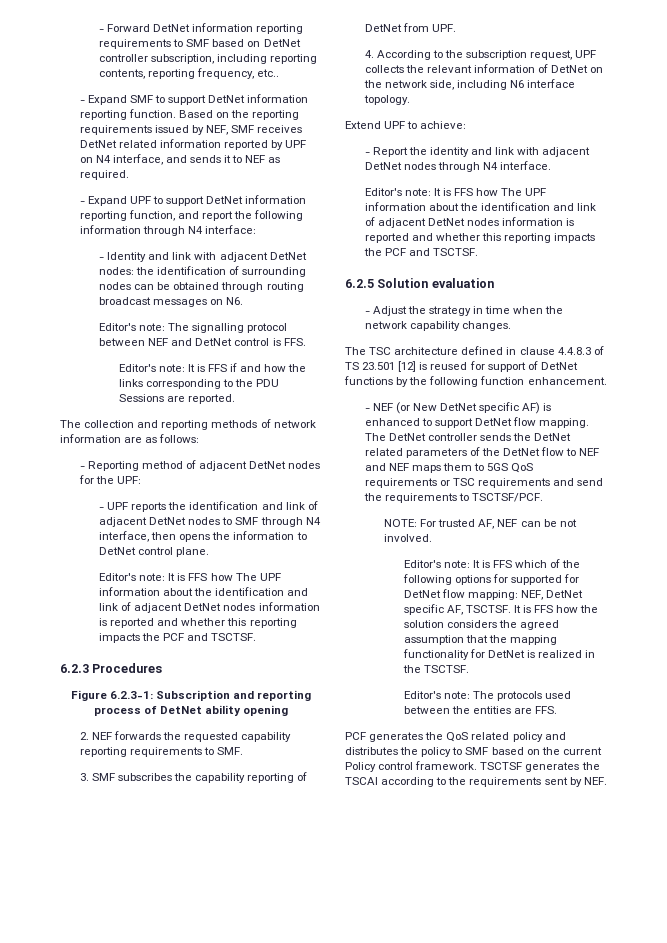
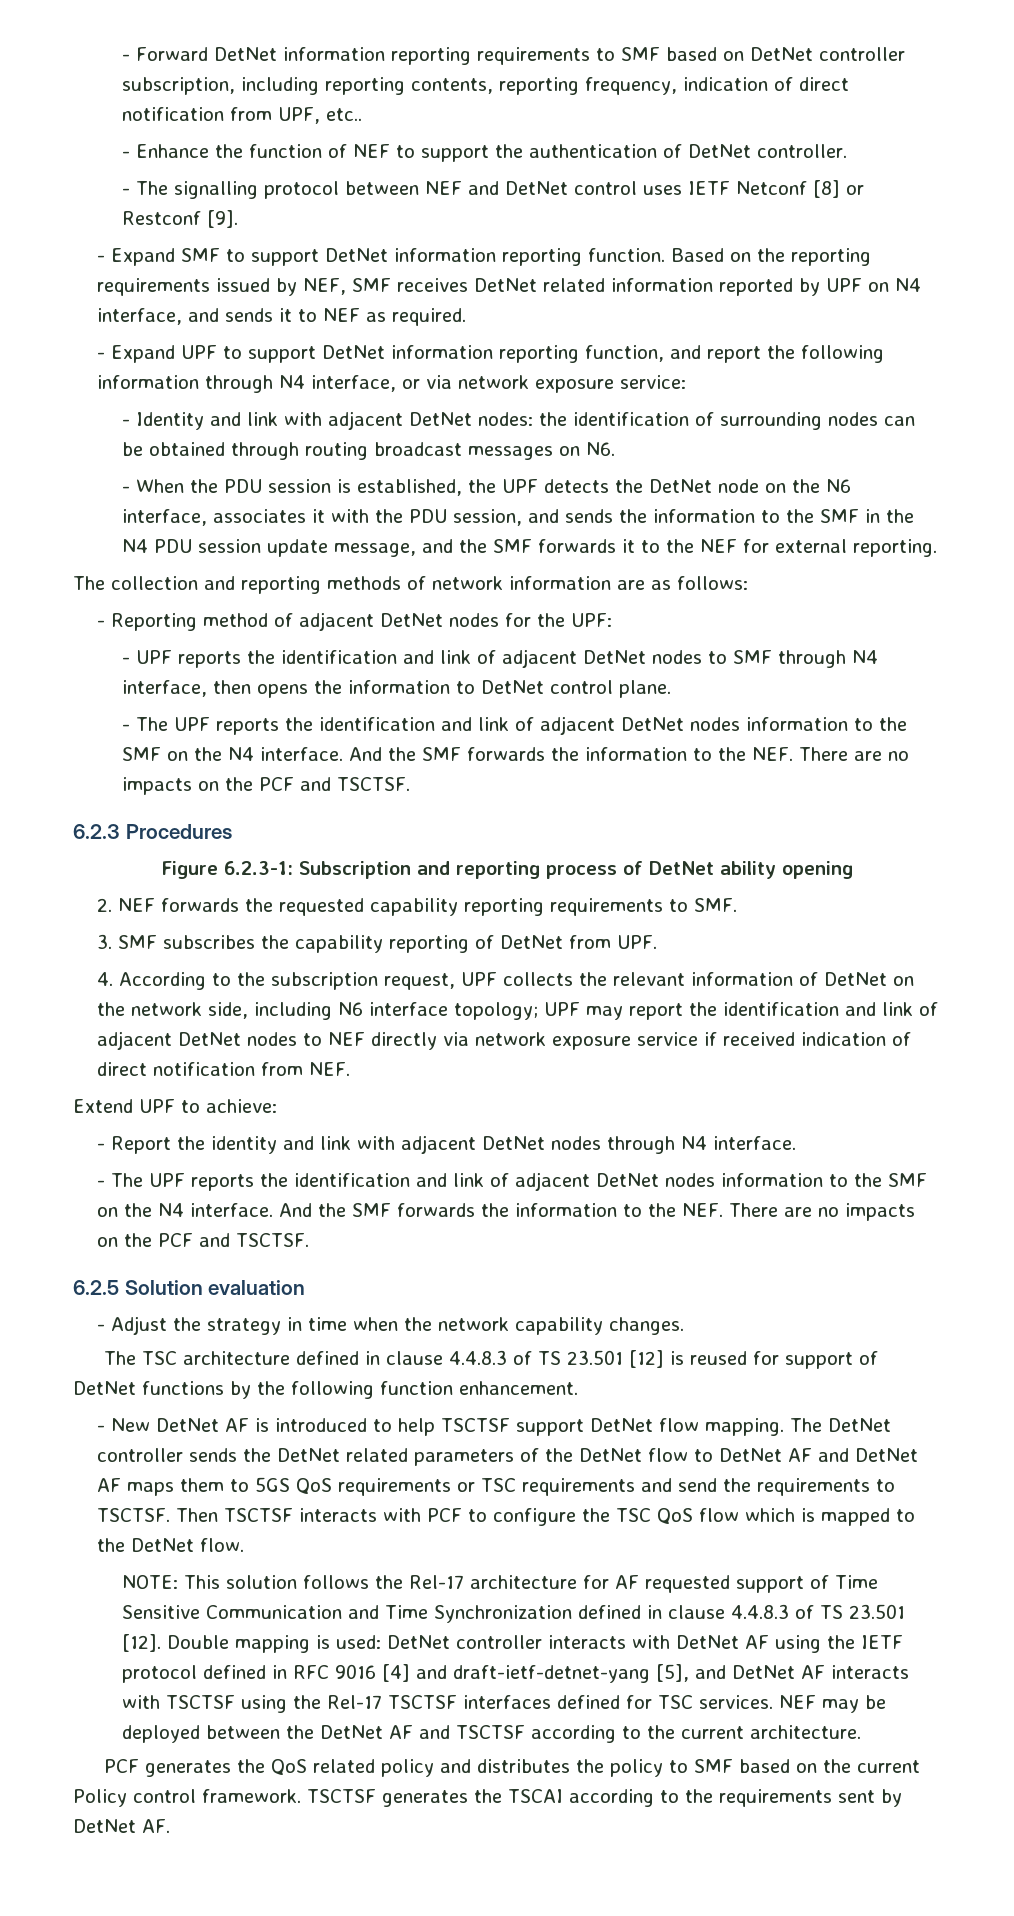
[257,69,280,77] etc.. -> [682,77,849,91] [121,107,362,124] [121,144,847,162] [121,180,864,199] [121,210,238,228] indication of direct notification from UPF, etc.. // - Enhance the function of NEF to support the authentication of DetNet controller. // - The signalling protocol between NEF and DetNet control uses IETF Netconf [8] or Restconf [9].
[204,225,256,234] interface: -> [311,375,687,393] interface, or via network exposure service:
[99,323,288,333] [99,338,306,346] [118,363,307,372] [118,379,279,389] [118,394,235,404] Editor's note: The signalling protocol between NEF and DetNet control is FFS. // Editor's note: It is FFS if and how the links corresponding to the PDU Sessions are reported. -> [121,479,851,496] [121,509,914,526] [121,539,937,557] - When the PDU session is established, the UPF detects the DetNet node on the N6 interface, associates it with the PDU session, and sends the information to the SMF in the N4 PDU session update message, and the SMF forwards it to the NEF for external reporting.
[99,573,281,581] [99,587,309,596] [99,602,320,613] [99,618,297,628] [99,633,141,643] Editor's note: It is FFS how The UPF information about the identification and link of adjacent DetNet nodes information is reported and whether this reporting impacts -> [121,716,907,735] [121,747,909,761] [121,777,219,795] - The UPF reports the identification and link of adjacent DetNet nodes information to the SMF on the N4 interface. And the SMF forwards the information to the NEF. There are no impacts on
[363,95,410,105] topology. -> [454,1002,939,1020] [97,1031,912,1050] [97,1062,351,1076] topology; UPF may report the identification and link of adjacent DetNet nodes to NEF directly via network exposure service if received indication of direct notification from NEF.
[364,188,547,196] [364,202,597,211] [364,217,575,228] [364,233,596,243] Editor's note: It is FFS how The UPF information about the identification and link of adjacent DetNet nodes information is reported and whether this reporting impacts -> [97,1172,928,1191] [97,1203,916,1221] [97,1237,119,1247] - The UPF reports the identification and link of adjacent DetNet nodes information to the SMF on the N4 interface. And the SMF forwards the information to the NEF. There are no impacts on
[372,402,552,414] [364,418,432,426] NEF (or New DetNet specific AF) is enhanced to -> [111,1418,511,1436] New DetNet AF is introduced to help TSCTSF
[579,448,600,456] [364,463,409,471] NEF and NEF -> [719,1448,919,1462] [97,1478,122,1492] DetNet AF and DetNet AF
[471,493,543,502] [384,519,577,529] [384,534,433,542] [403,559,581,568] [402,574,579,585] [403,589,583,600] [403,604,599,615] [403,620,559,630] [403,635,557,645] [402,649,596,660] [402,665,469,673] [403,691,571,701] [403,706,557,714] TSCTSF/PCF. // NOTE: For trusted AF, NEF can be not involved. // Editor's note: It is FFS which of the following options for supported for DetNet flow mapping: NEF, DetNet specific AF, TSCTSF. It is FFS how the solution considers the agreed assumption that the mapping functionality for DetNet is realized in the TSCTSF. // Editor's note: The protocols used between the entities are FFS. -> [97,1508,916,1526] [97,1538,245,1552] [121,1575,878,1593] [121,1604,905,1623] [121,1634,903,1653] [121,1664,909,1683] [121,1695,886,1713] [121,1725,861,1743] TSCTSF. Then TSCTSF interacts with PCF to configure the TSC QoS flow which is mapped to the DetNet flow. // NOTE: This solution follows the Rel-17 architecture for AF requested support of Time Sensitive Communication and Time Synchronization defined in clause 4.4.8.3 of TS 23.501 [12]. Double mapping is used: DetNet controller interacts with DetNet AF using the IETF protocol defined in RFC 9016 [4] and draft-ietf-detnet-yang [5], and DetNet AF interacts with TSCTSF using the Rel-17 TSCTSF interfaces defined for TSC services. NEF may be deployed between the DetNet AF and TSCTSF according to the current architecture.
[583,777,607,785] NEF. -> [73,1819,170,1833] DetNet AF.

